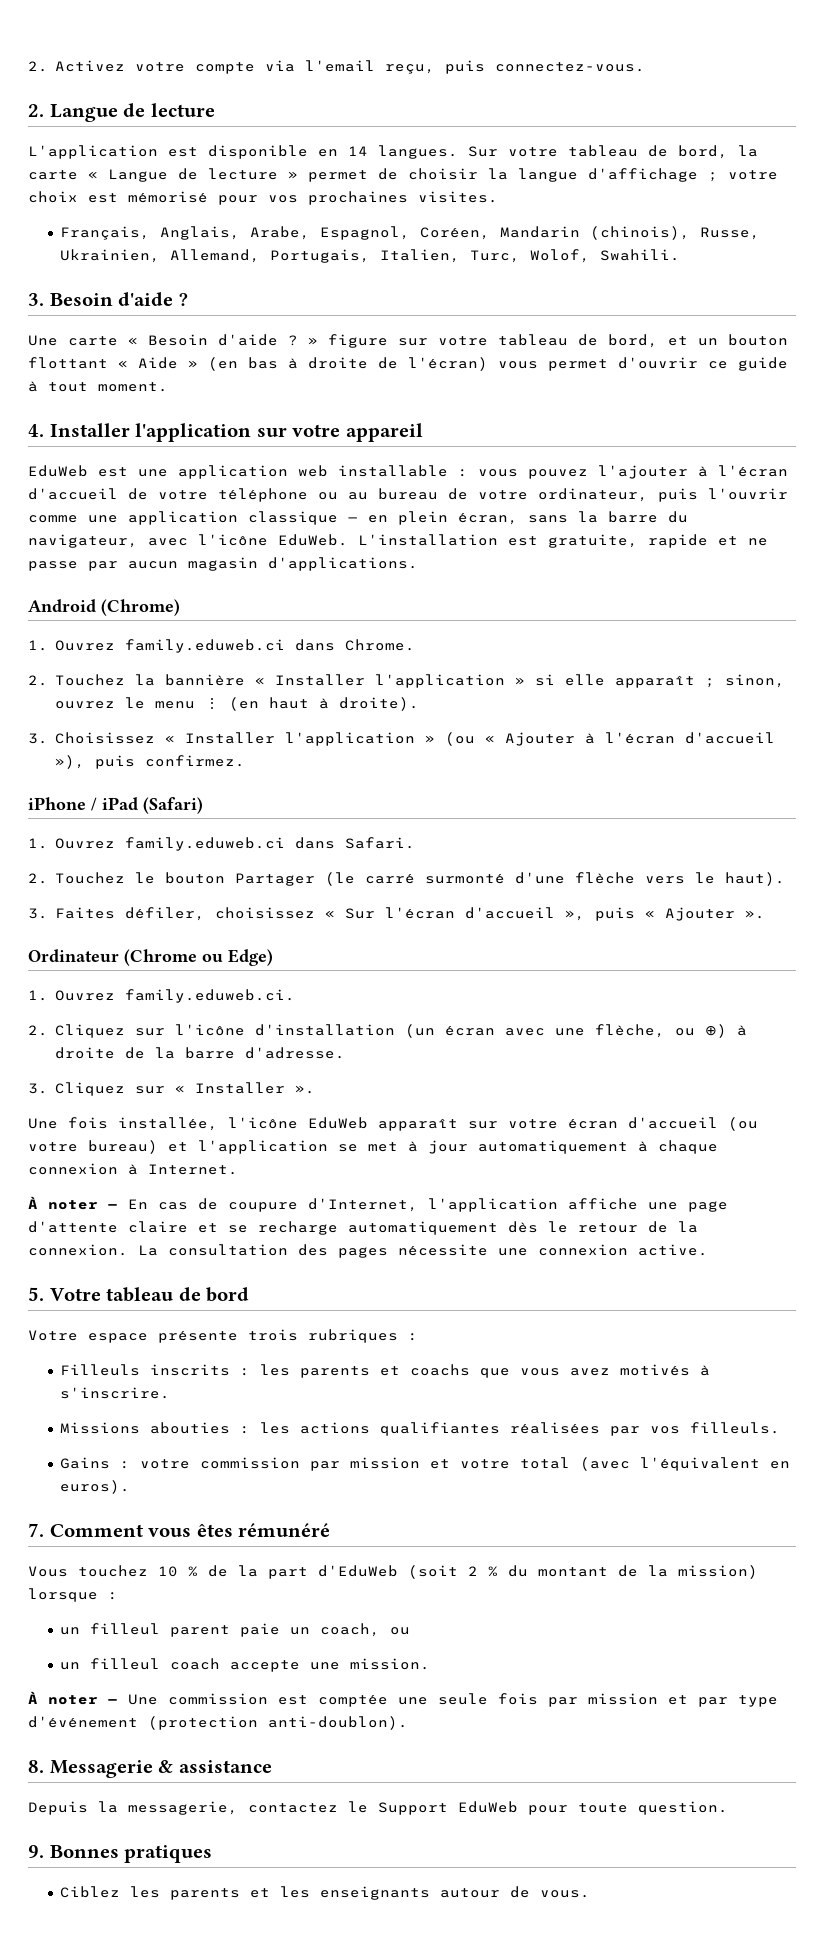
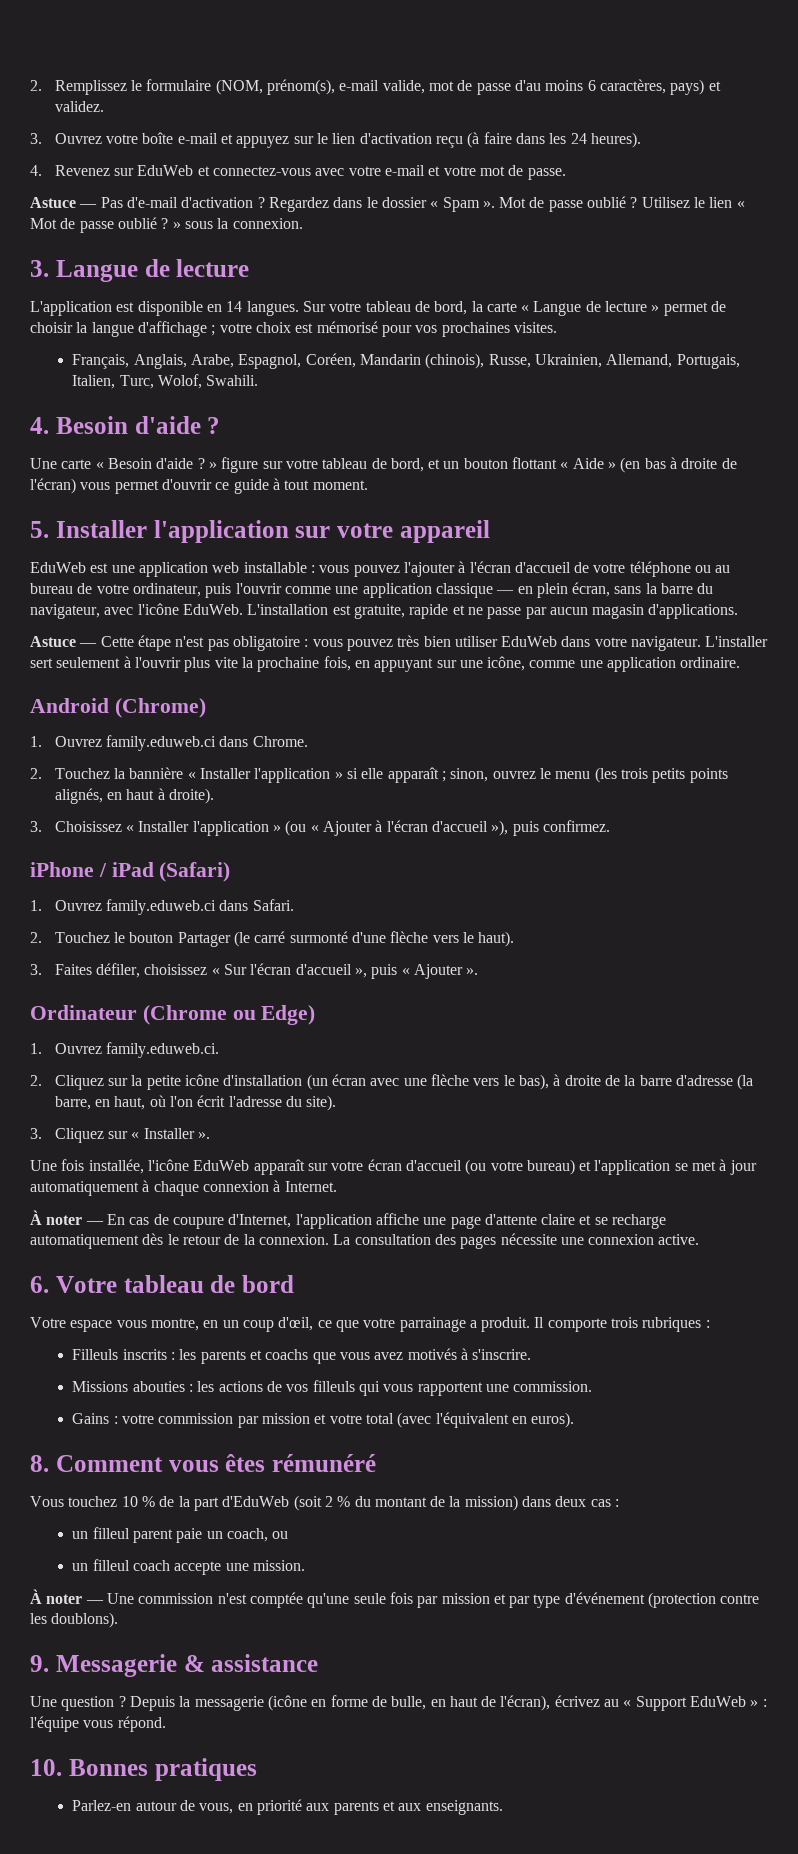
[28,60,645,74] [28,104,44,117] 2. Activez votre compte via l'email reçu, puis connectez-vous. // 2. -> [30,79,721,95] [54,101,104,112] [30,132,641,148] [30,165,566,180] [30,196,745,212] [30,217,303,233] [30,260,49,277] 2. Remplissez le formulaire (NOM, prénom(s), e-mail valide, mot de passe d'au moins 6 caractères, pays) et validez. // 3. Ouvrez votre boîte e-mail et appuyez sur le lien d'activation reçu (à faire dans les 24 heures). // 4. Revenez sur EduWeb et connectez-vous avec votre e-mail et votre mot de passe. // Astuce — Pas d'e-mail d'activation ? Regardez dans le dossier « Spam ». Mot de passe oublié ? Utilisez le lien « Mot de passe oublié ? » sous la connexion. // 3.
[28,293,44,306] 3. -> [30,417,49,434] 4.
[28,424,44,437] 4. -> [30,521,49,538] 5.
(418, 564) none -> [30,635,769,651] [30,656,741,672] // Astuce — Cette étape n'est pas obligatoire : vous pouvez très bien utiliser EduWeb dans votre navigateur. L'installer sert seulement à l'ouvrir plus vite la prochaine fois, en appuyant sur une icône, comme une application ordinaire.
[204,697,259,711] ⋮ (en -> [594,767,728,783] [54,788,123,804] (les trois petits points alignés, en
[174,1024,245,1036] l'icône -> [131,1074,220,1090] la petite icône
[594,1024,727,1038] flèche, ou ⊕) -> [430,1074,549,1090] flèche vers le bas),
[244,1047,345,1059] d'adresse. -> [675,1074,754,1090] [54,1095,337,1111] d'adresse (la barre, en haut, où l'on écrit l'adresse du site).
[28,1287,44,1301] 5. -> [30,1276,49,1293] 6.
[158,1331,238,1343] présente -> [116,1317,607,1332] vous montre, en un coup d'œil, ce que votre parrainage a produit. Il comporte
[380,1422,781,1436] qualifiantes réalisées par vos filleuls. -> [266,1380,593,1396] de vos filleuls qui vous rapportent une commission.
[28,1523,44,1537] 7. -> [30,1455,49,1472] 8.
[28,1588,98,1602] lorsque -> [522,1496,611,1507] dans deux cas
[278,1695,428,1707] est comptée une -> [217,1592,350,1608] n'est comptée qu'une
[268,1716,408,1730] [28,1760,44,1773] anti-doublon). // 8. -> [720,1594,760,1604] [30,1612,119,1628] [30,1655,49,1672] contre les doublons). // 9.
[28,1801,728,1815] [28,1845,213,1863] [60,1886,591,1900] Depuis la messagerie, contactez le Support EduWeb pour toute question. // 9. Bonnes pratiques // Ciblez les parents et les enseignants autour de vous. -> [30,1695,767,1711] [30,1716,166,1732] [30,1758,257,1781] [72,1799,503,1815] Une question ? Depuis la messagerie (icône en forme de bulle, en haut de l'écran), écrivez au « Support EduWeb » : l'équipe vous répond. // 10. Bonnes pratiques // Parlez-en autour de vous, en priorité aux parents et aux enseignants.

